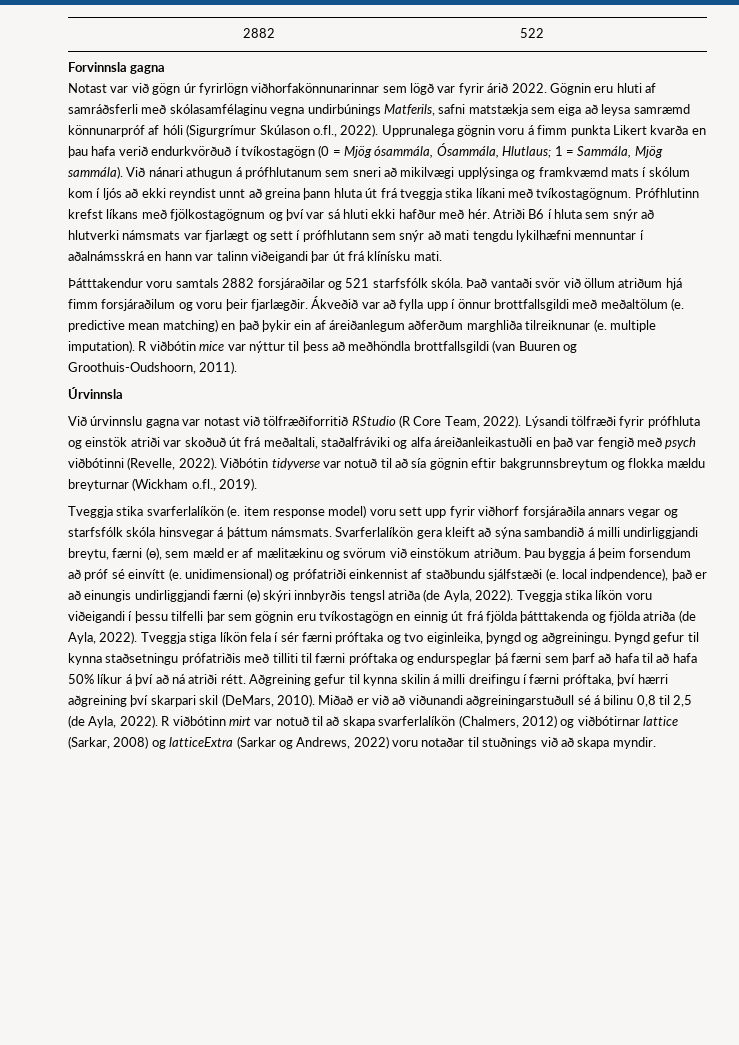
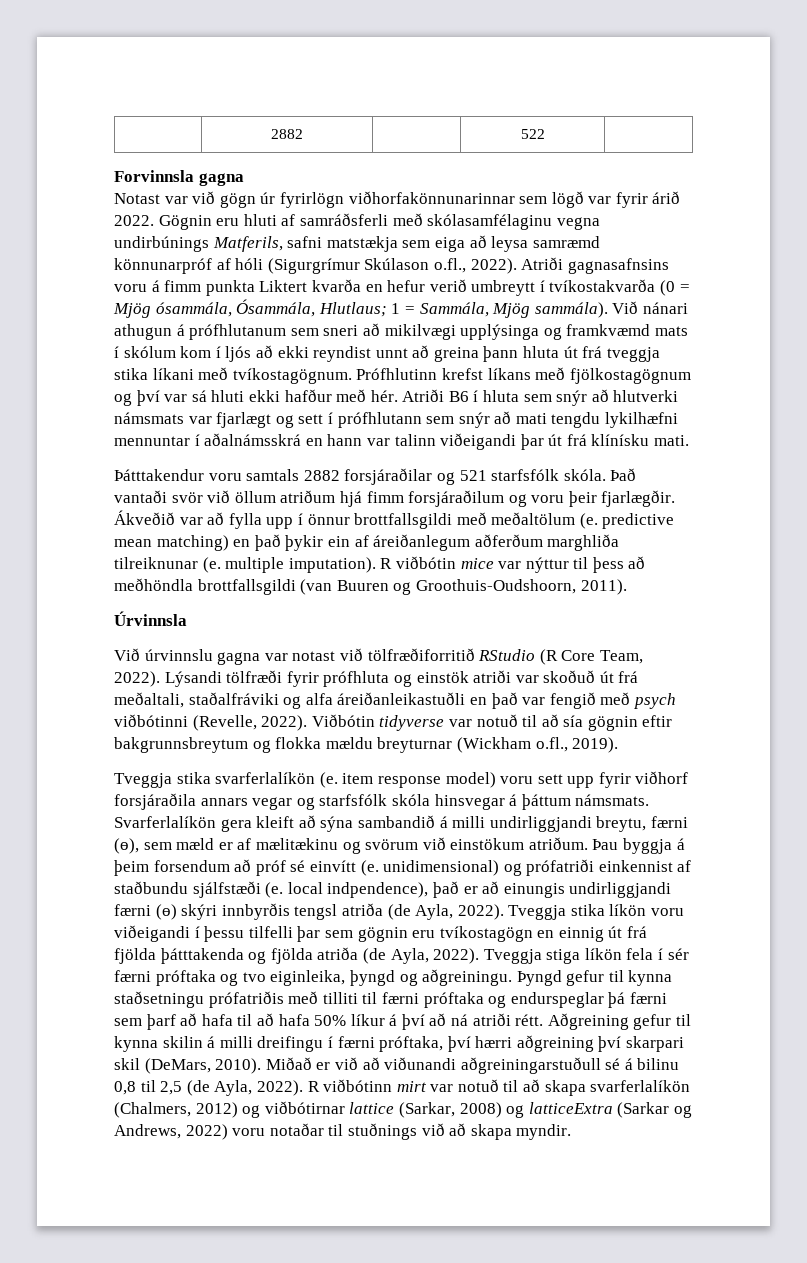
[381,125,495,137] Upprunalega gögnin -> [521,257,669,274] Atriði gagnasafnsins
[612,125,647,135] Likert -> [259,280,308,292] Liktert
[68,146,315,158] þau hafa verið endurkvörðuð í tvíkostagögn -> [387,279,656,296] hefur verið umbreytt í tvíkostakvarða

